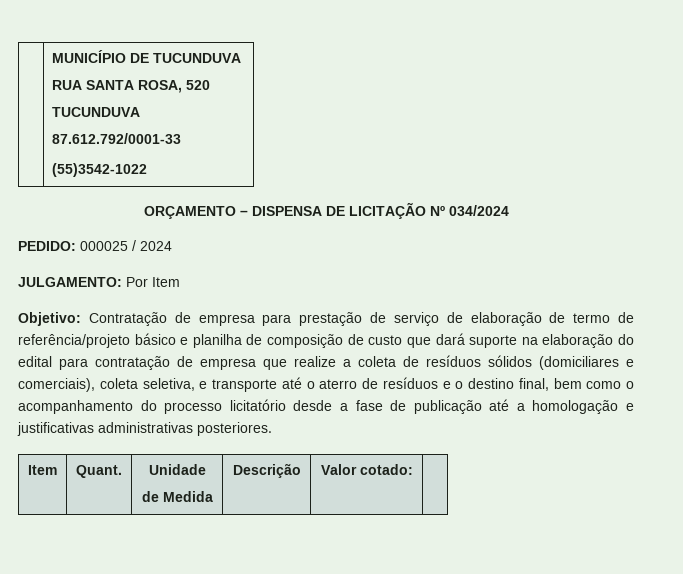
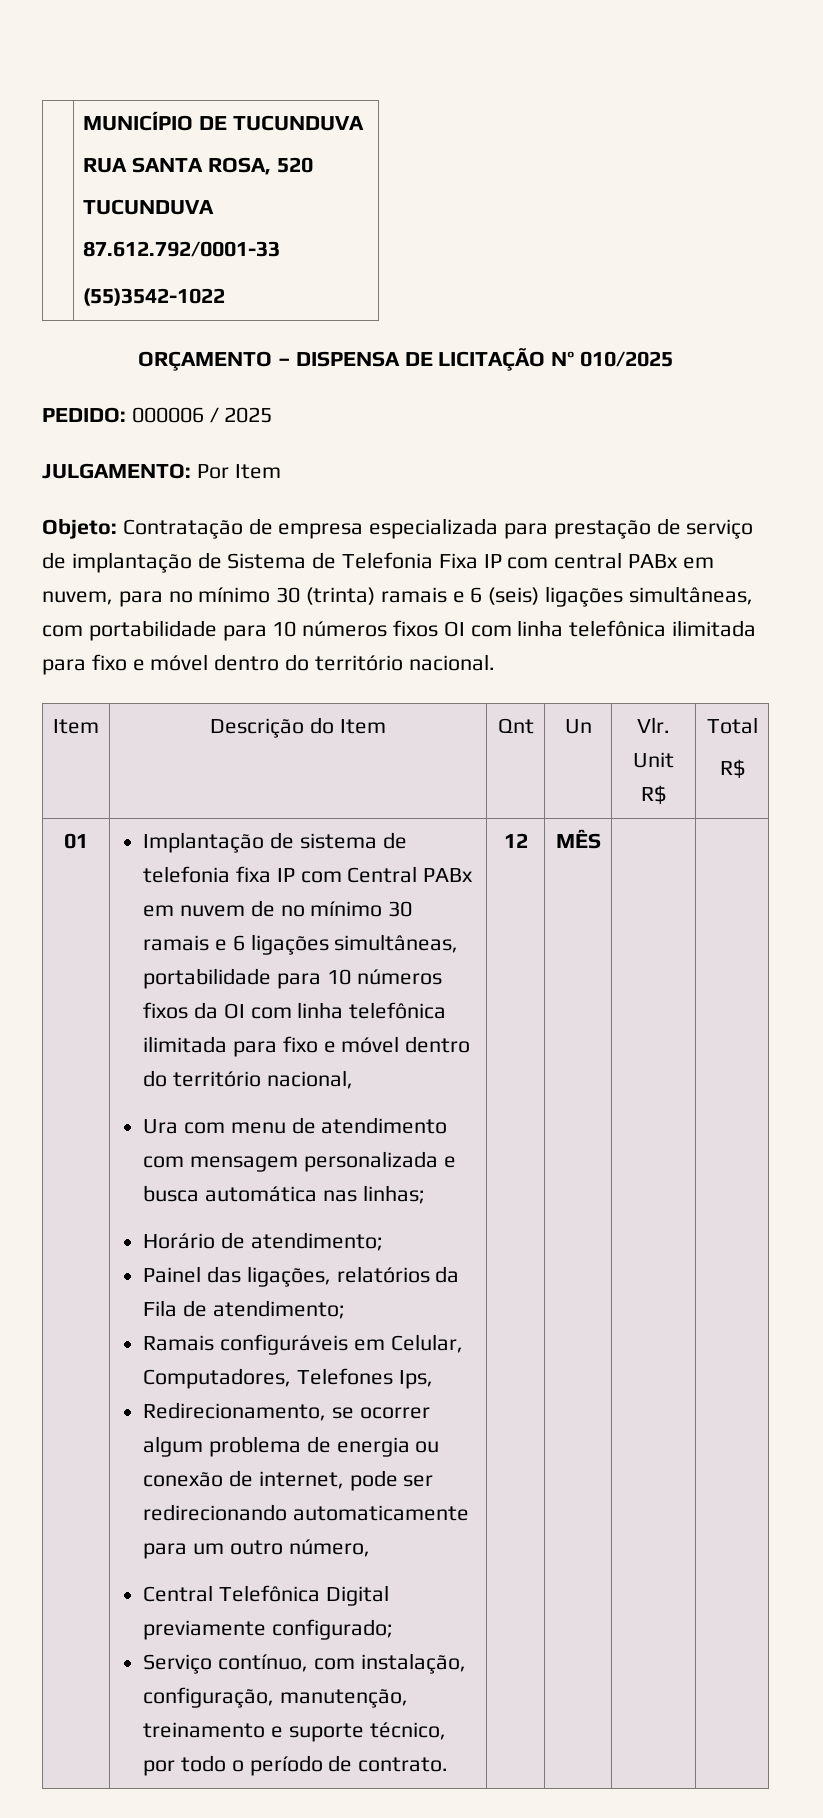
[448,205,509,216] 034/2024 -> [579,351,673,367] 010/2025
[80,240,172,251] 000025 / 2024 -> [131,407,273,423] 000006 / 2025
[18,312,81,326] Objetivo: -> [42,518,117,539] Objeto:
(255, 320) none -> [369,518,499,539] especializada
[470,312,635,326] [18,333,635,348] [18,355,634,370] [18,377,634,392] [18,399,634,414] [17,422,272,436] [28,465,57,475] [76,465,122,478] [148,464,206,475] [141,491,213,502] [232,463,301,478] [320,464,413,475] elaboração de termo de referência/projeto básico e planilha de composição de custo que dará suporte na elaboração do edital para contratação de empresa que realize a coleta de resíduos sólidos (domiciliares e comerciais), coleta seletiva, e transporte até o aterro de resíduos e o destino final, bem como o acompanhamento do processo licitatório desde a fase de publicação até a homologação e justificativas administrativas posteriores. // Item | Quant. | Unidade // de Medida | Descrição | Valor cotado: -> [71,552,714,573] [42,586,753,607] [42,620,757,641] [42,654,495,675] [53,719,99,734] [210,717,386,738] [497,718,534,734] [564,719,592,734] [637,717,670,733] [633,752,674,768] [641,785,666,805] [706,717,758,734] [719,759,745,779] [64,833,88,849] [143,832,407,853] [143,866,474,883] [143,900,413,917] [143,934,459,955] [143,968,442,989] [143,1002,447,1019] [143,1036,471,1057] [143,1070,353,1089] [143,1117,448,1134] [143,1151,456,1172] [143,1185,425,1204] [143,1232,383,1251] [143,1266,460,1287] [143,1300,345,1319] [143,1334,463,1355] [143,1368,433,1389] [143,1402,430,1421] [143,1436,440,1457] [143,1470,434,1491] [143,1504,469,1521] [143,1539,370,1559] [143,1585,389,1606] [143,1619,393,1640] [143,1653,466,1674] [143,1687,408,1708] [143,1722,446,1742] [143,1755,449,1776] [503,833,528,848] [555,829,601,849] implantação de Sistema de Telefonia Fixa IP com central PABx em nuvem, para no mínimo 30 (trinta) ramais e 6 (seis) ligações simultâneas, com portabilidade para 10 números fixos OI com linha telefônica ilimitada para fixo e móvel dentro do território nacional. // Item | Descrição do Item | Qnt | Un | Vlr. Unit R$ | Total // R$ // 01 | Implantação de sistema de telefonia fixa IP com Central PABx em nuvem de no mínimo 30 ramais e 6 ligações simultâneas, portabilidade para 10 números fixos da OI com linha telefônica ilimitada para fixo e móvel dentro do território nacional, // Ura com menu de atendimento com mensagem personalizada e busca automática nas linhas; // Horário de atendimento; // Painel das ligações, relatórios da Fila de atendimento; // Ramais configuráveis em Celular, Computadores, Telefones Ips, // Redirecionamento, se ocorrer algum problema de energia ou conexão de internet, pode ser redirecionando automaticamente para um outro número, // Central Telefônica Digital previamente configurado; // Serviço contínuo, com instalação, configuração, manutenção, treinamento e suporte técnico, por todo o período de contrato. | 12 | MÊS |

